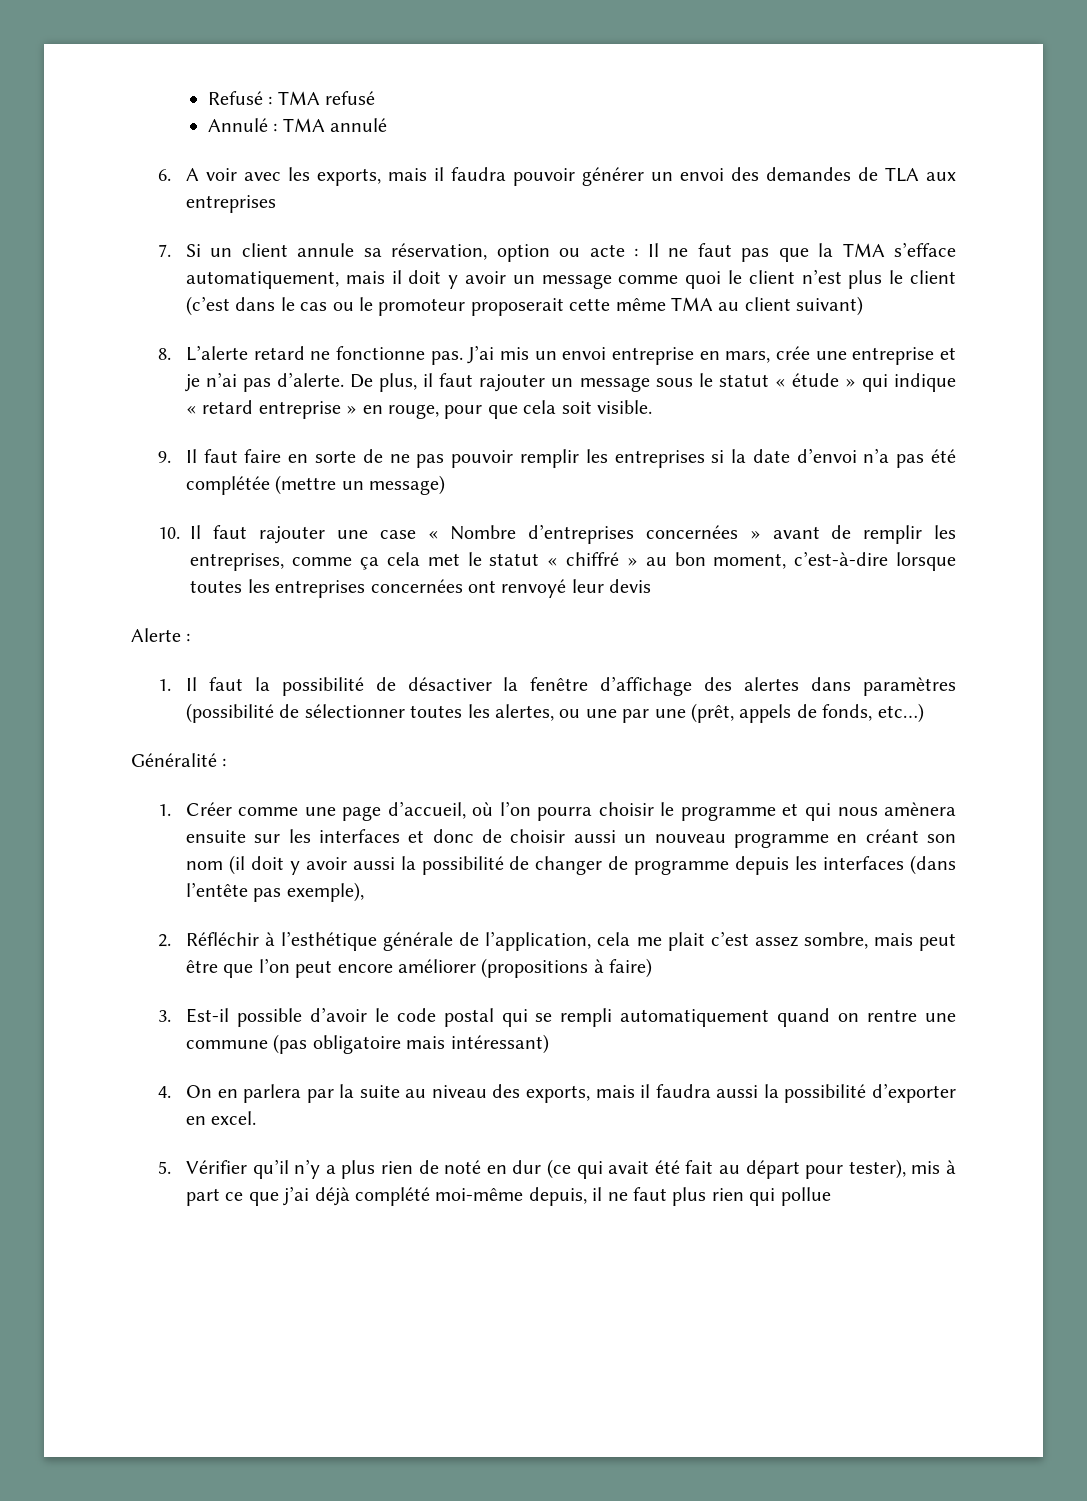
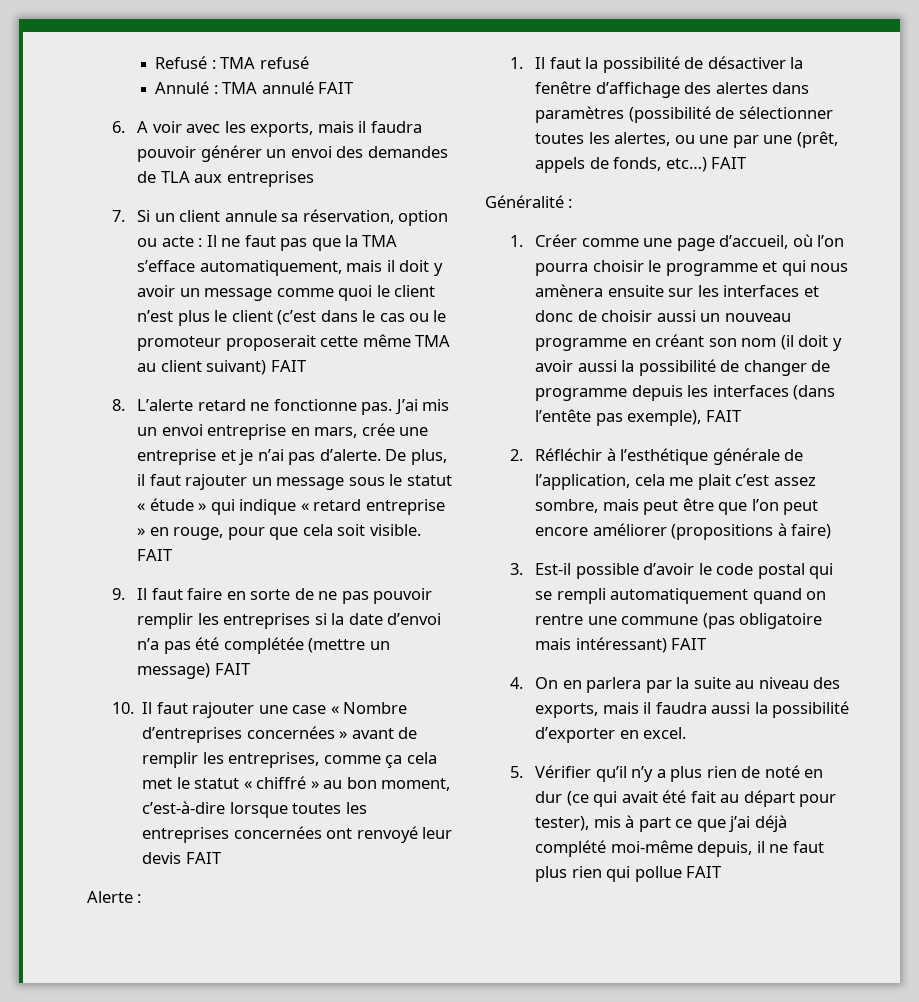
(388, 125) none -> [318,82,354,94] FAIT
(864, 306) none -> [270,360,306,372] FAIT
(652, 407) none -> [137,549,173,561] FAIT
(446, 485) none -> [214,663,250,675] FAIT
(652, 586) none -> [185,852,221,864] FAIT
(924, 713) none -> [711,157,747,169] FAIT
(364, 892) none -> [705,410,741,422] FAIT
(549, 1044) none -> [671,638,707,650] FAIT
(831, 1196) none -> [686,866,722,878] FAIT

